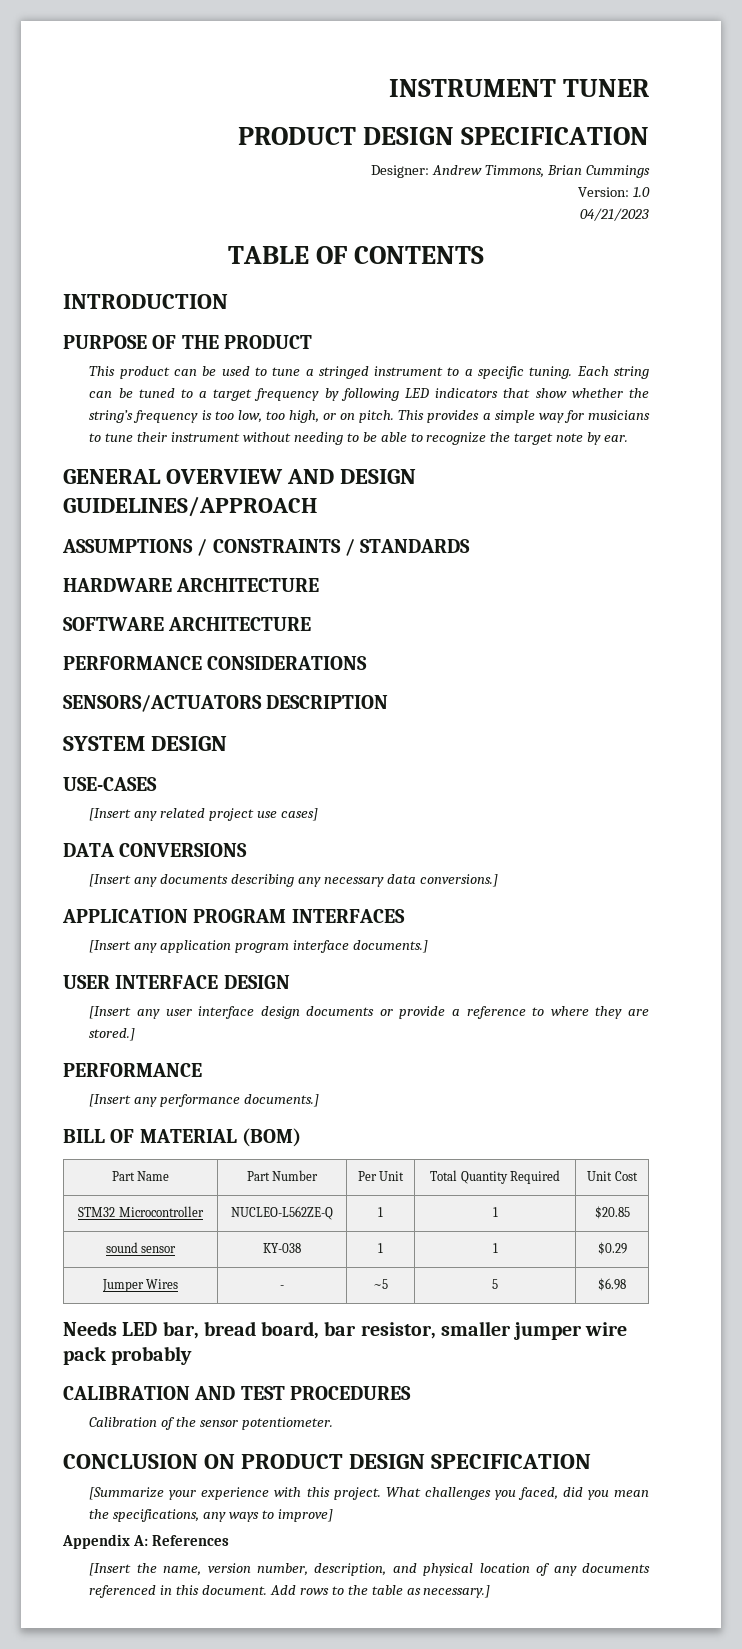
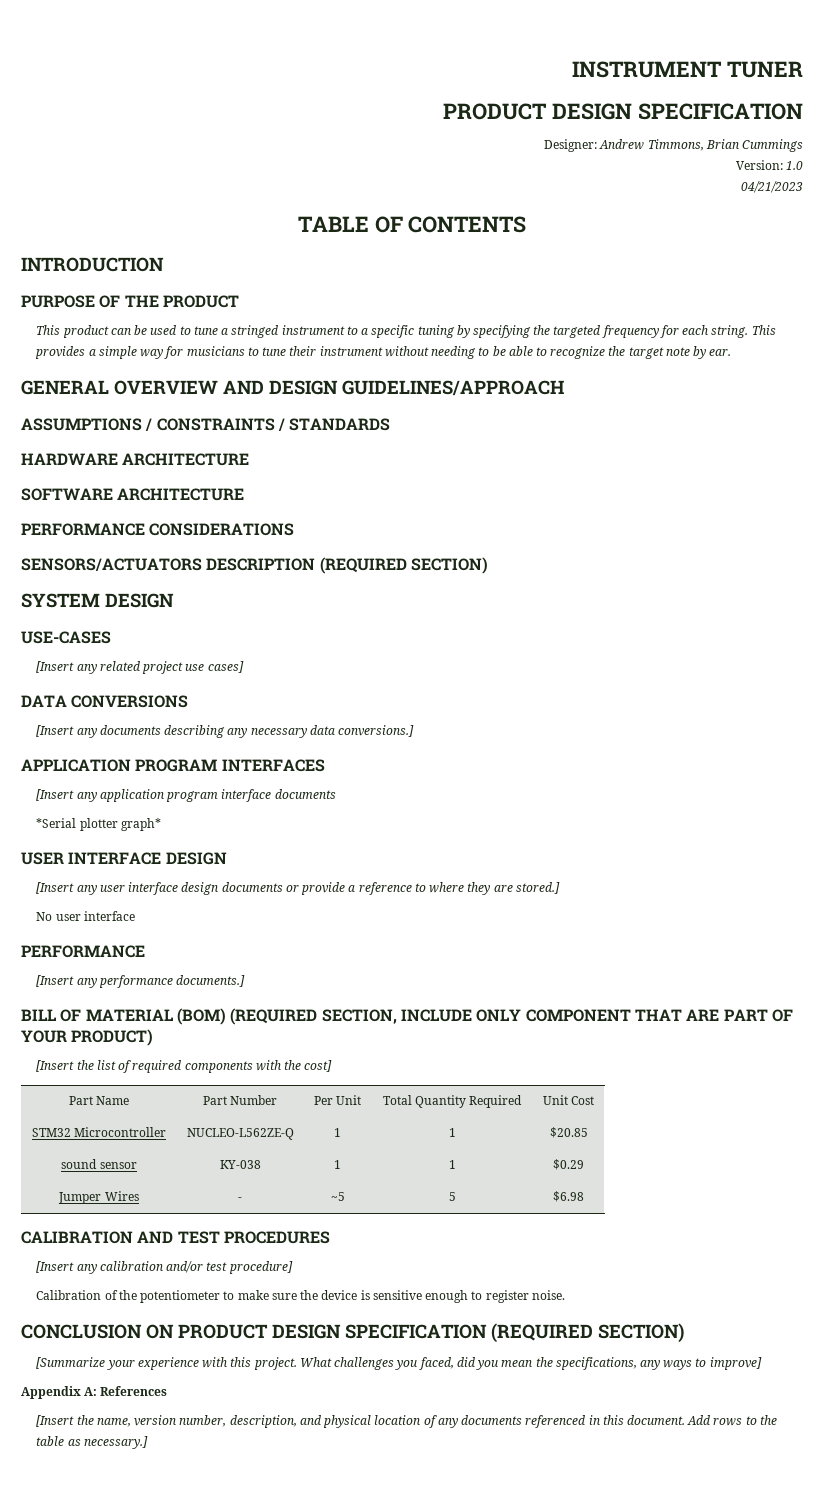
[529,366,649,379] [89,388,649,401] [89,410,395,423] tuning. Each string can be tuned to a target frequency by following LED indicators that show whether the string’s frequency is too low, too high, or on pitch. -> [417,325,749,338] tuning by specifying the targeted frequency for each string.
(389, 702) none -> [319,557,488,574] (REQUIRED SECTION)
[352,940,428,953] documents.] -> [274,789,336,799] [36,818,161,831] documents // *Serial plotter graph*
(136, 1034) none -> [36,911,135,921] // No user interface
(301, 1137) none -> [230,1008,793,1025] [21,1029,154,1046] [36,1060,333,1073] (REQUIRED SECTION, INCLUDE ONLY COMPONENT THAT ARE PART OF YOUR PRODUCT) // [Insert the list of required components with the cost]
[63,1321,628,1340] [63,1346,193,1365] [63,1386,411,1400] [89,1417,333,1430] Needs LED bar, bread board, bar resistor, smaller jumper wire pack probably // CALIBRATION AND TEST PROCEDURES // Calibration of the sensor potentiometer. -> [21,1231,330,1244] [36,1261,293,1274] [36,1290,565,1303] CALIBRATION AND TEST PROCEDURES // [Insert any calibration and/or test procedure] // Calibration of the potentiometer to make sure the device is sensitive enough to register noise.
(592, 1461) none -> [491,1323,684,1343] (REQUIRED SECTION)

